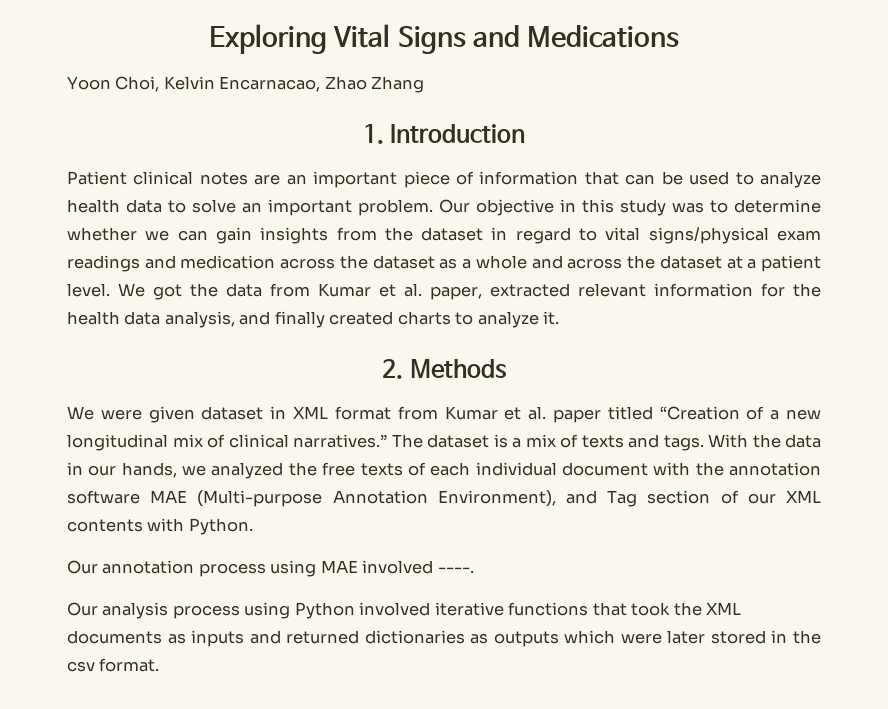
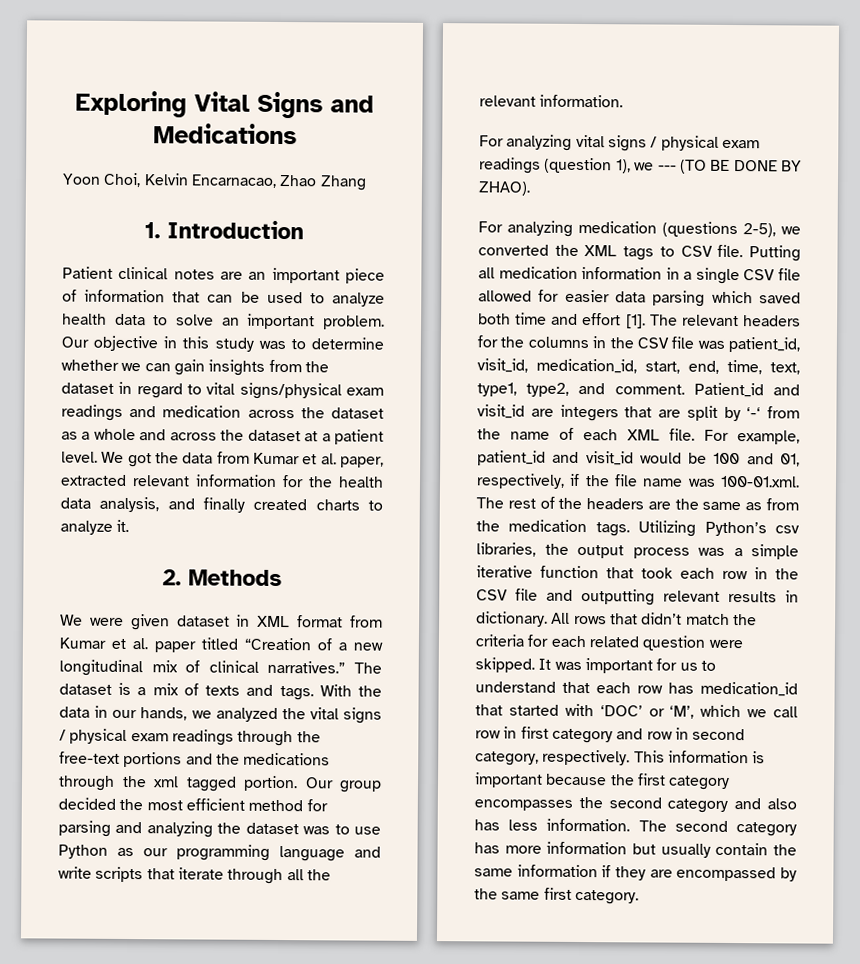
[322,462,821,476] [67,490,822,507] [67,518,253,535] [67,560,474,577] [67,602,742,619] [67,630,822,647] [67,658,160,672] free texts of each individual document with the annotation software MAE (Multi-purpose Annotation Environment), and Tag section of our XML contents with Python. // Our annotation process using MAE involved ----. // Our analysis process using Python involved iterative functions that took the XML documents as inputs and returned dictionaries as outputs which were later stored in the csv format. -> [309,707,382,724] [59,728,321,747] [59,751,331,768] [58,775,382,793] [58,797,328,812] [58,820,381,838] [58,844,381,862] [58,866,331,885] [479,94,624,108] [479,134,760,152] [479,157,802,174] [478,181,530,196] [478,220,801,238] [478,244,801,262] [478,266,801,285] [478,289,801,307] [478,312,801,329] [477,335,800,353] [477,358,800,375] [477,382,800,398] [477,404,800,422] [477,427,800,445] [477,450,800,467] [476,473,800,489] [476,496,799,511] [476,519,800,537] [476,542,799,560] [476,565,799,580] [476,588,799,606] [476,611,757,627] [475,634,743,651] [475,657,716,674] [475,681,798,697] [475,703,798,719] [475,726,746,744] [475,749,766,766] [474,772,731,790] [474,796,797,813] [474,818,797,837] [474,841,797,858] [474,864,797,882] [474,887,639,905] vital signs / physical exam readings through the free-text portions and the medications through the xml tagged portion. Our group decided the most efficient method for parsing and analyzing the dataset was to use Python as our programming language and write scripts that iterate through all the relevant information. // For analyzing vital signs / physical exam readings (question 1), we --- (TO BE DONE BY ZHAO). // For analyzing medication (questions 2-5), we converted the XML tags to CSV file. Putting all medication information in a single CSV file allowed for easier data parsing which saved both time and effort [1]. The relevant headers for the columns in the CSV file was patient_id, visit_id, medication_id, start, end, time, text, type1, type2, and comment. Patient_id and visit_id are integers that are split by ‘-‘ from the name of each XML file. For example, patient_id and visit_id would be 100 and 01, respectively, if the file name was 100-01.xml. The rest of the headers are the same as from the medication tags. Utilizing Python’s csv libraries, the output process was a simple iterative function that took each row in the CSV file and outputting relevant results in dictionary. All rows that didn’t match the criteria for each related question were skipped. It was important for us to understand that each row has medication_id that started with ‘DOC’ or ‘M’, which we call row in first category and row in second category, respectively. This information is important because the first category encompasses the second category and also has less information. The second category has more information but usually contain the same information if they are encompassed by the same first category.

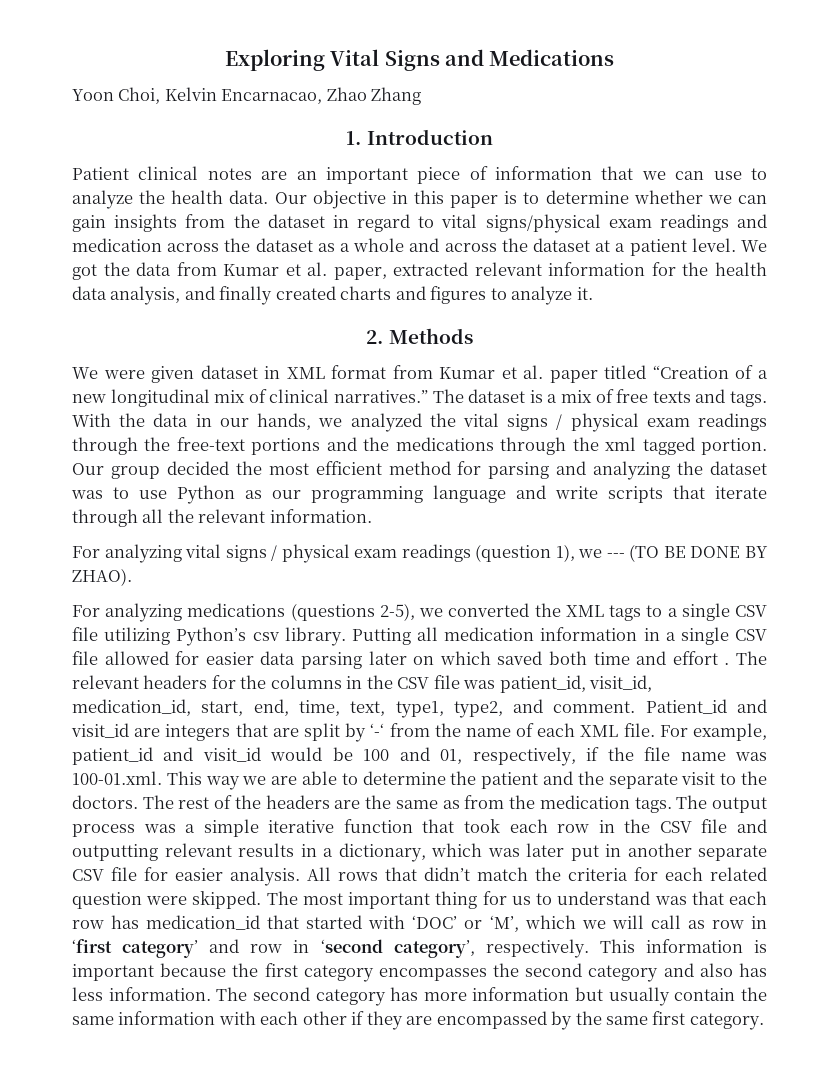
[207,291,385,307] [62,313,386,330] can be used to analyze health data to solve an important problem. -> [641,168,767,180] [72,190,269,209] we can use to analyze the health data.
[214,337,286,352] study was -> [450,191,518,208] paper is
(360, 505) none -> [395,286,487,304] and figures
(199, 689) none -> [616,389,649,403] free
[578,220,657,234] medication -> [187,603,286,617] medications
[680,244,744,258] CSV file. -> [667,603,768,621] [72,627,346,646] a single CSV file utilizing Python’s csv library.
(706, 298) none -> [368,651,435,665] later on
[625,314,646,329] [1]. -> [724,662,730,665] .
(800, 481) none -> [166,771,767,790] [72,795,138,809] This way we are able to determine the patient and the separate visit to the doctors.
[638,520,800,537] [476,542,569,557] Utilizing Python’s csv libraries, the -> [676,795,708,809] The
[476,611,548,627] dictionary. -> [323,843,767,862] [72,867,300,886] a dictionary, which was later put in another separate CSV file for easier analysis.
[538,658,653,674] It was important -> [266,891,478,909] The most important thing
(556, 687) none -> [654,896,687,905] was
[773,706,798,718] [475,726,613,744] call row in first category -> [611,915,768,929] [72,939,199,958] will call as row in ‘first category’
[692,728,746,741] [475,751,539,766] second category, -> [320,939,475,958] ‘second category’,
(598, 871) none -> [218,1011,347,1025] with each other

